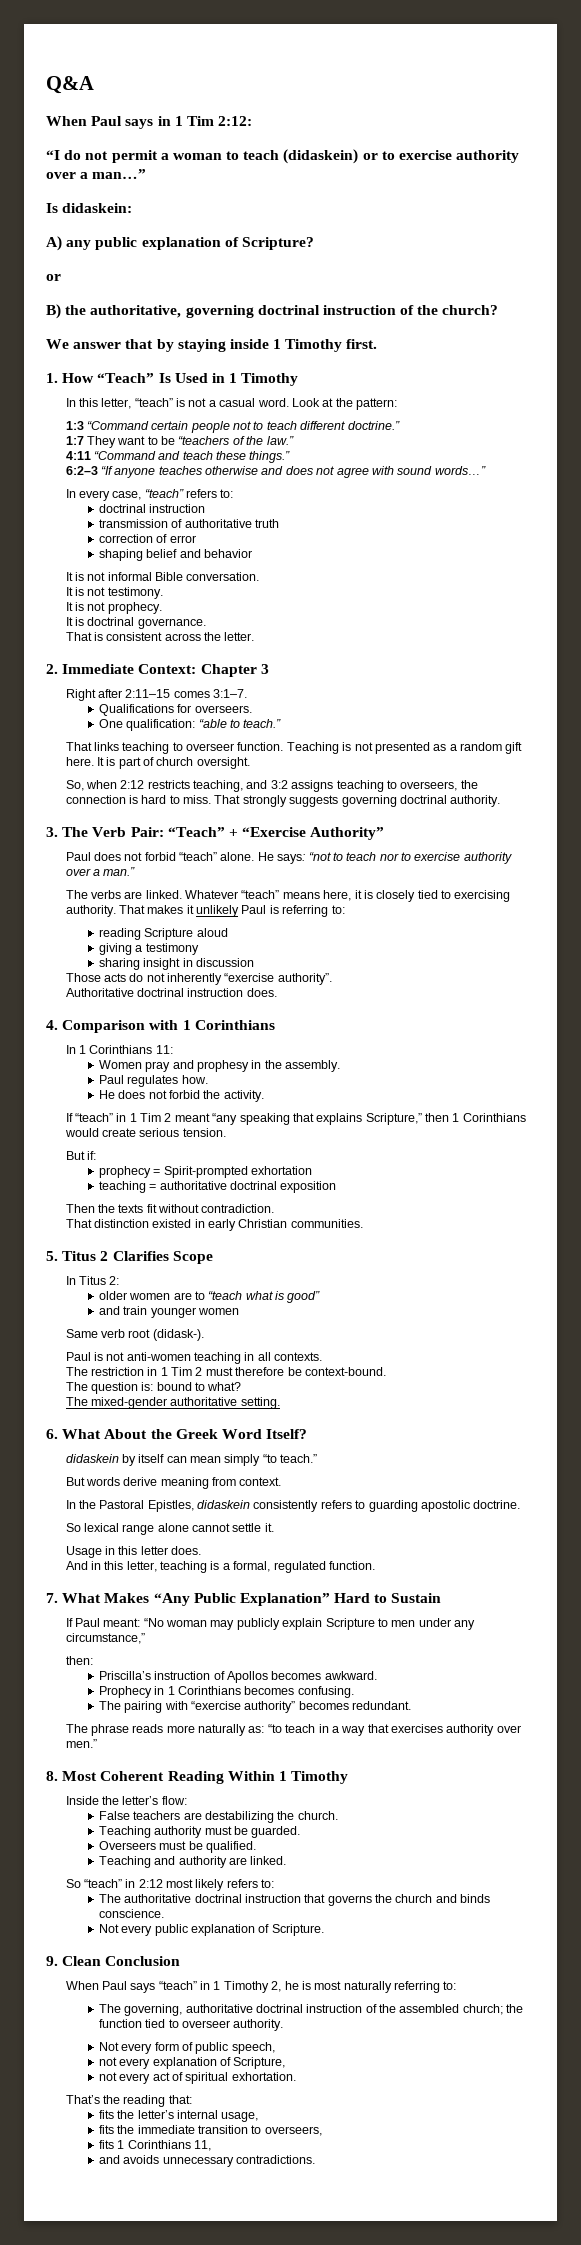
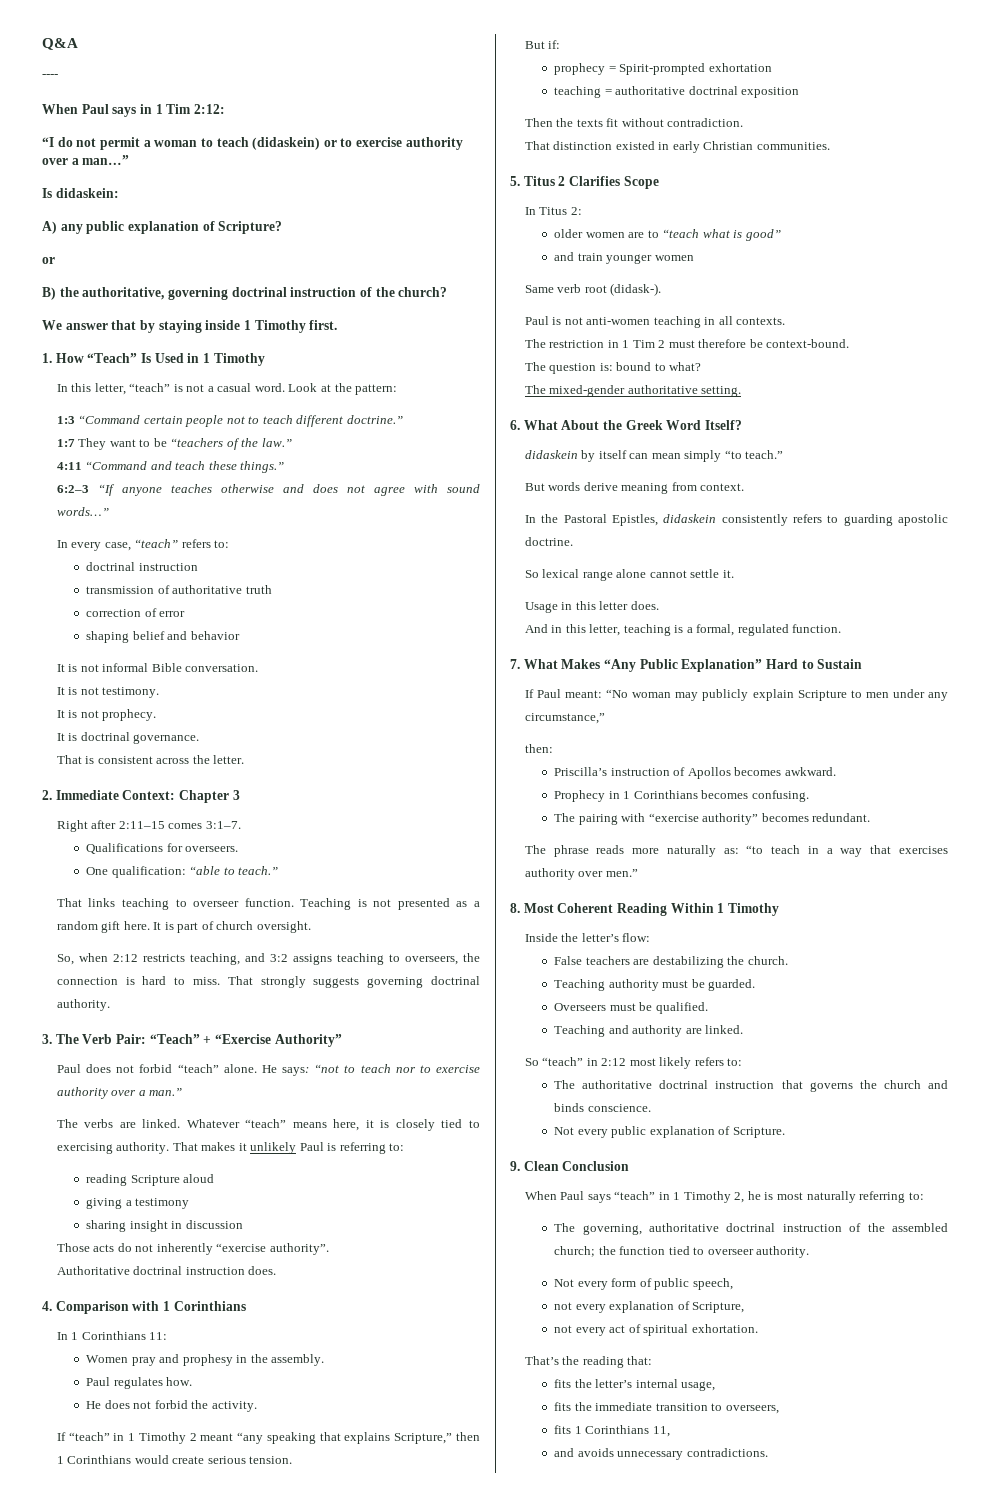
(94, 85) none -> [42,74,58,78] // ----
[140,1113,162,1122] Tim -> [138,1432,186,1444] Timothy

